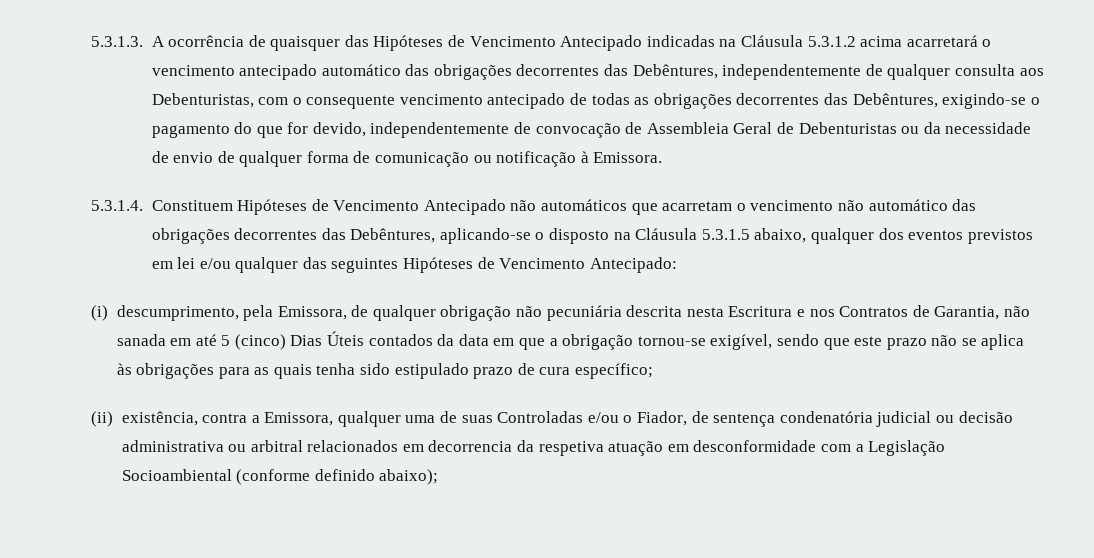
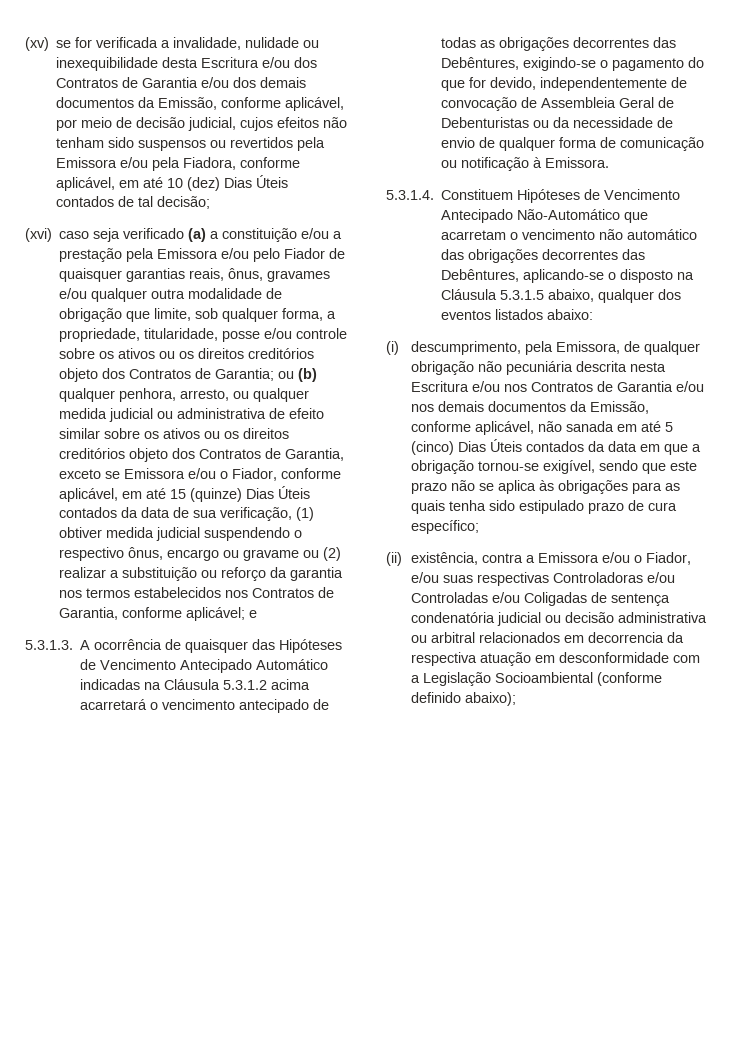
(91, 41) none -> [25,37,320,51] [56,57,318,71] [56,77,307,88] [56,97,345,111] [56,117,348,131] [56,137,326,151] [56,157,301,171] [56,175,289,191] [56,196,211,209] [25,228,343,242] [59,248,346,262] [59,268,331,282] [59,288,283,302] [59,308,337,322] [59,328,348,342] [59,348,315,359] [59,368,318,382] [59,388,310,402] [59,408,325,422] [59,428,290,439] [59,448,345,462] [59,468,342,481] [59,486,311,502] [59,507,315,521] [59,527,303,541] [59,547,342,561] [59,567,344,581] [59,587,335,598] [59,607,258,621] (xv) se for verificada a invalidade, nulidade ou inexequibilidade desta Escritura e/ou dos Contratos de Garantia e/ou dos demais documentos da Emissão, conforme aplicável, por meio de decisão judicial, cujos efeitos não tenham sido suspensos ou revertidos pela Emissora e/ou pela Fiadora, conforme aplicável, em até 10 (dez) Dias Úteis contados de tal decisão; // (xvi) caso seja verificado (a) a constituição e/ou a prestação pela Emissora e/ou pelo Fiador de quaisquer garantias reais, ônus, gravames e/ou qualquer outra modalidade de obrigação que limite, sob qualquer forma, a propriedade, titularidade, posse e/ou controle sobre os ativos ou os direitos creditórios objeto dos Contratos de Garantia; ou (b) qualquer penhora, arresto, ou qualquer medida judicial ou administrativa de efeito similar sobre os ativos ou os direitos creditórios objeto dos Contratos de Garantia, exceto se Emissora e/ou o Fiador, conforme aplicável, em até 15 (quinze) Dias Úteis contados da data de sua verificação, (1) obtiver medida judicial suspendendo o respectivo ônus, encargo ou gravame ou (2) realizar a substituição ou reforço da garantia nos termos estabelecidos nos Contratos de Garantia, conforme aplicável; e //
(643, 43) none -> [256,659,329,670] Automático
[321,64,1044,80] [151,93,566,109] automático das obrigações decorrentes das Debêntures, independentemente de qualquer consulta aos Debenturistas, com o consequente vencimento antecipado -> (310, 706) none
[510,199,628,211] não automáticos -> [517,209,621,220] Não-Automático
[967,229,1033,244] [151,257,677,273] previstos em lei e/ou qualquer das seguintes Hipóteses de Vencimento Antecipado: -> [495,309,594,320] listados abaixo:
[796,305,1000,320] e nos Contratos de Garantia, -> [471,381,704,392] [410,401,649,414] [410,421,534,435] e/ou nos Contratos de Garantia e/ou nos demais documentos da Emissão, conforme aplicável,
[264,411,687,427] Emissora, qualquer uma de suas Controladas e/ou o Fiador, -> [537,552,691,565] [410,572,675,586] [410,592,587,606] Emissora e/ou o Fiador, e/ou suas respectivas Controladoras e/ou Controladas e/ou Coligadas
[538,441,604,456] respetiva -> [410,652,477,666] respectiva

